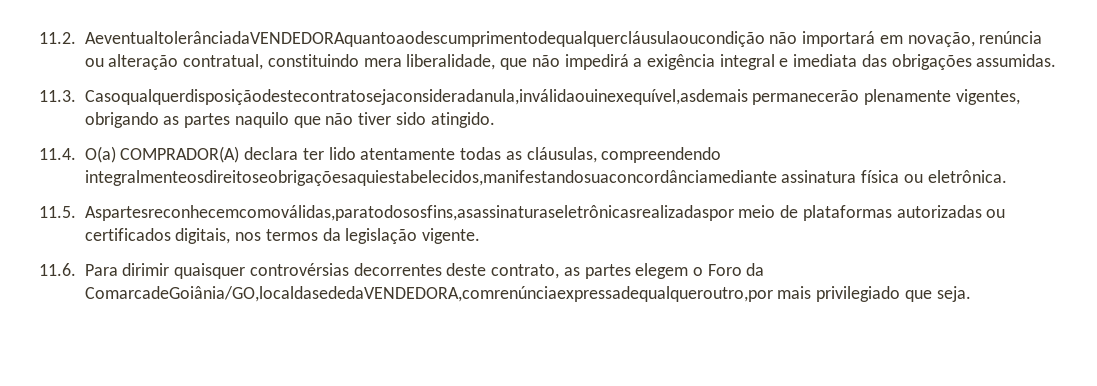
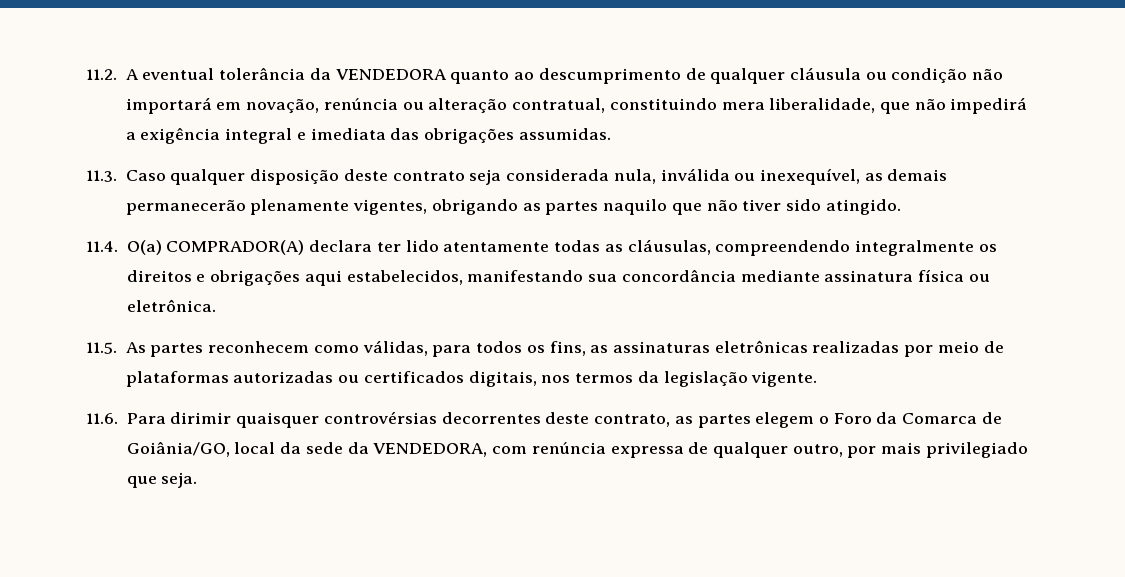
[84,31,765,47] AeventualtolerânciadaVENDEDORAquantoaodescumprimentodequalquercláusulaoucondição -> [125,67,968,84] A eventual tolerância da VENDEDORA quanto ao descumprimento de qualquer cláusula ou condição
[84,89,748,105] Casoqualquerdisposiçãodestecontratosejaconsideradanula,inválidaouinexequível,asdemais -> [125,168,948,185] Caso qualquer disposição deste contrato seja considerada nula, inválida ou inexequível, as demais
[84,170,777,186] integralmenteosdireitoseobrigaçõesaquiestabelecidos,manifestandosuaconcordânciamediante -> [855,240,997,256] [126,269,820,286] integralmente os direitos e obrigações aqui estabelecidos, manifestando sua concordância mediante
[84,205,734,221] Aspartesreconhecemcomoválidas,paratodososfins,asassinaturaseletrônicasrealizadaspor -> [125,340,934,357] As partes reconhecem como válidas, para todos os fins, as assinaturas eletrônicas realizadas por
[84,286,773,302] ComarcadeGoiânia/GO,localdasededaVENDEDORA,comrenúnciaexpressadequalqueroutro,por -> [902,412,1002,424] [126,441,877,458] Comarca de Goiânia/GO, local da sede da VENDEDORA, com renúncia expressa de qualquer outro, por

